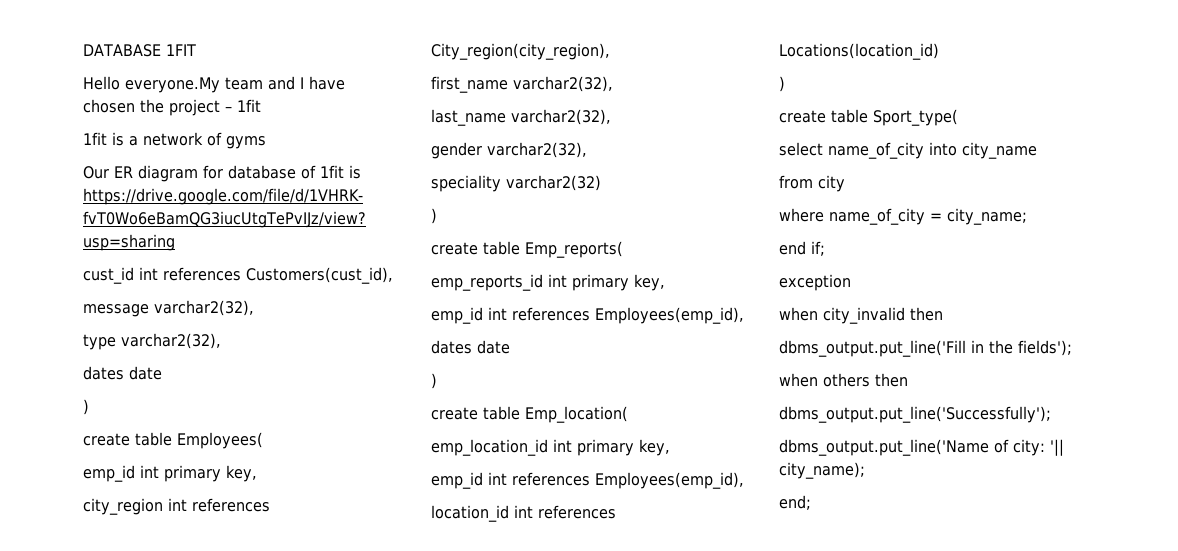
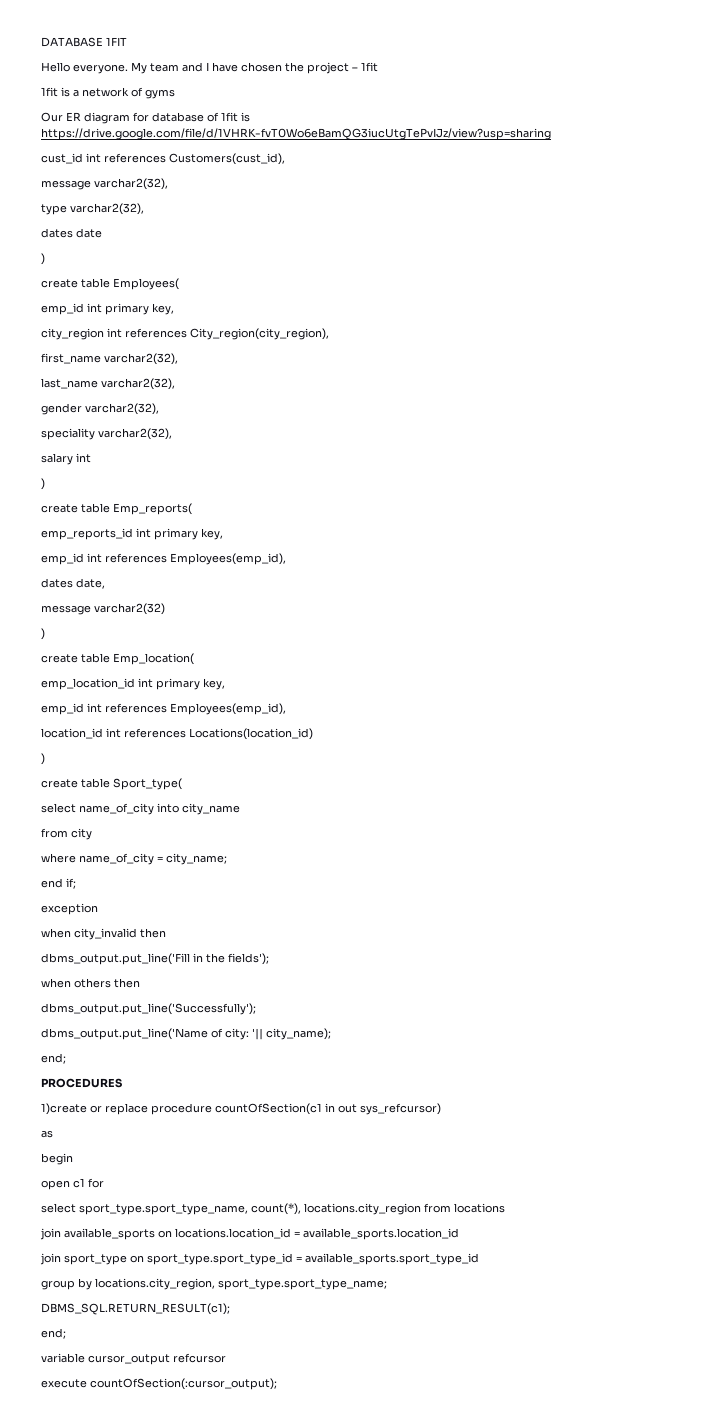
[125,77,220,93] everyone.My -> [73,62,147,74] everyone. My
[506,175,601,191] varchar2(32) -> [98,428,172,440] [41,453,91,465] varchar2(32), // salary int
[477,340,510,354] date -> [76,578,105,589] [41,603,165,615] date, // message varchar2(32)
(811, 502) none -> [41,1078,122,1088] [41,1103,441,1115] [41,1130,53,1138] [41,1153,73,1165] [41,1178,104,1190] [41,1203,505,1215] [40,1228,459,1240] [40,1253,479,1265] [41,1278,387,1290] [41,1303,230,1315] [41,1328,66,1339] [41,1353,226,1365] [41,1378,277,1390] // PROCEDURES // 1)create or replace procedure countOfSection(c1 in out sys_refcursor) // as // begin // open c1 for // select sport_type.sport_type_name, count(*), locations.city_region from locations // join available_sports on locations.location_id = available_sports.location_id // join sport_type on sport_type.sport_type_id = available_sports.sport_type_id // group by locations.city_region, sport_type.sport_type_name; // DBMS_SQL.RETURN_RESULT(c1); // end; // variable cursor_output refcursor // execute countOfSection(:cursor_output);

